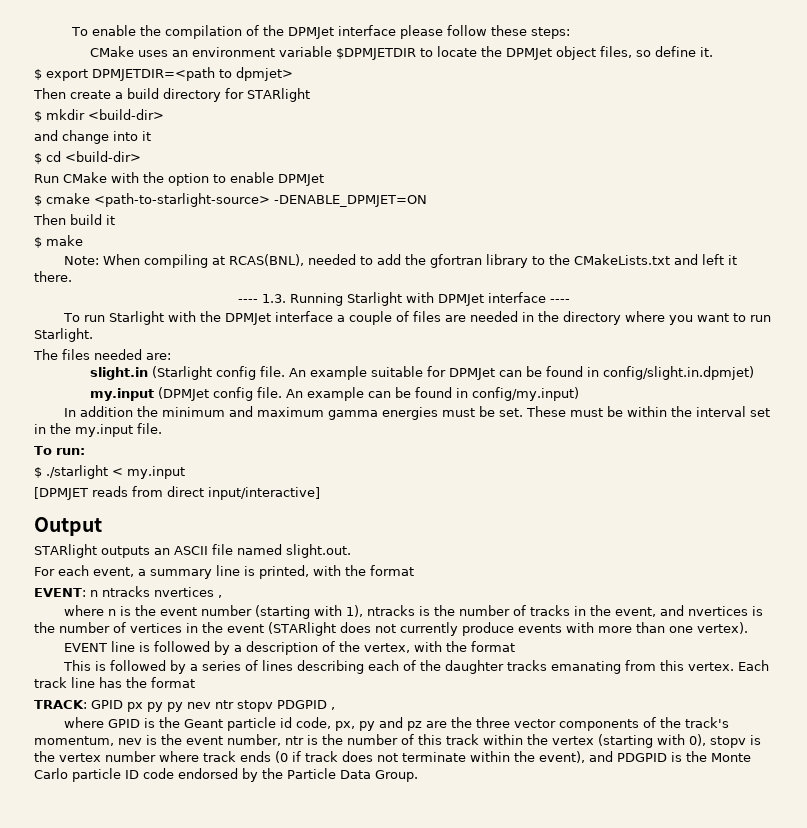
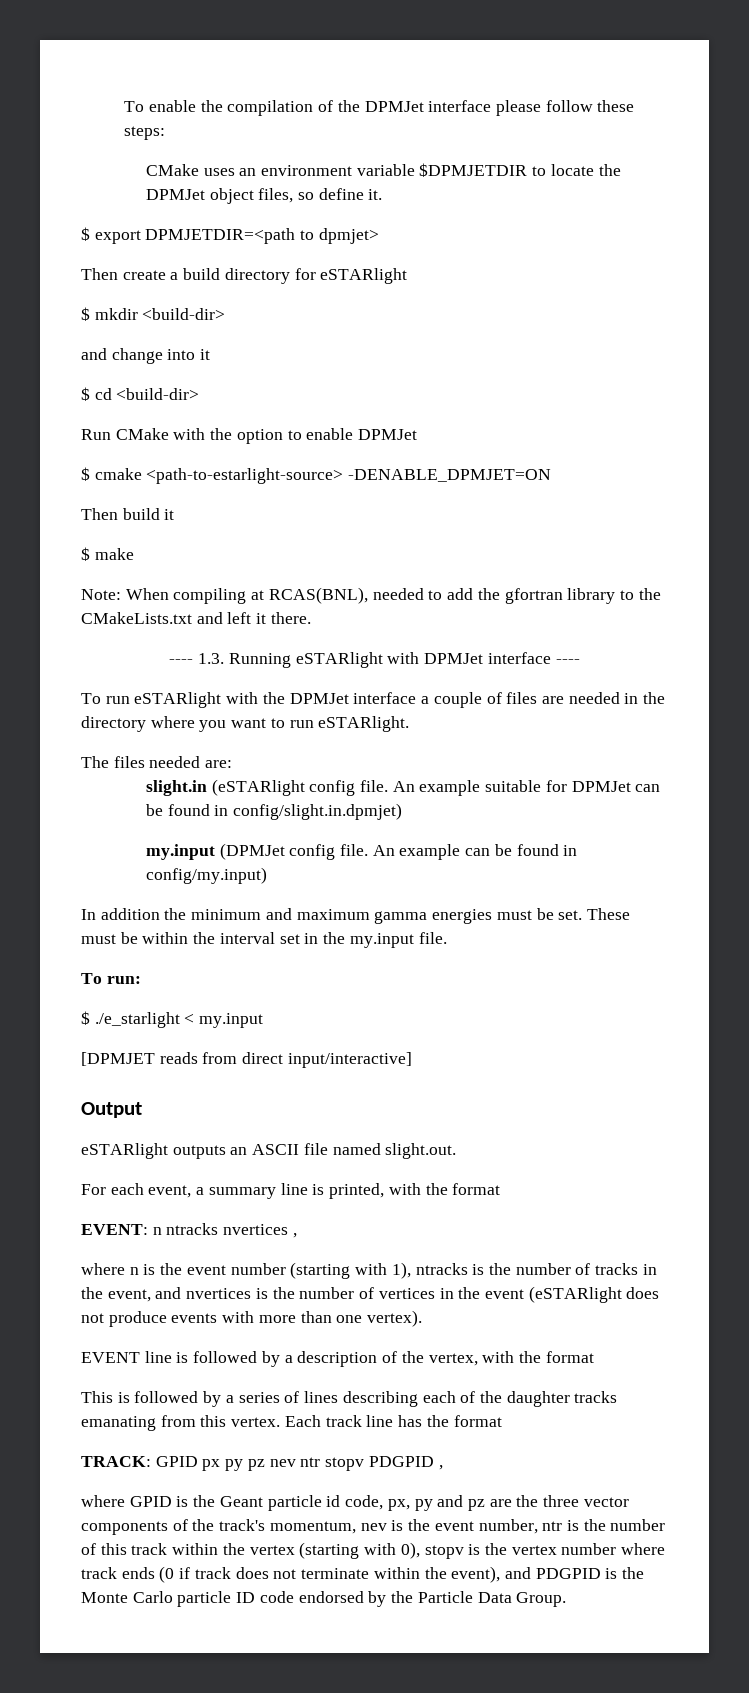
[247,88,310,102] STARlight -> [320,268,408,284] eSTARlight
[94,193,270,207] <path-to-starlight-source> -> [146,468,344,484] <path-to-estarlight-source>
[346,292,402,306] Starlight -> [295,652,383,668] eSTARlight
[108,311,164,325] Starlight -> [134,692,222,708] eSTARlight
[34,328,93,342] Starlight. -> [318,716,410,732] eSTARlight.
[152,366,213,380] (Starlight -> [211,779,305,796] (eSTARlight
[46,465,108,479] ./starlight -> [94,1012,180,1028] ./e_starlight
[34,544,97,558] STARlight -> [81,1143,168,1159] eSTARlight
[268,622,458,636] (STARlight does not currently -> [528,1286,660,1303] [81,1313,104,1323] (eSTARlight does not
[167,702,183,712] py -> [247,1459,265,1471] pz

